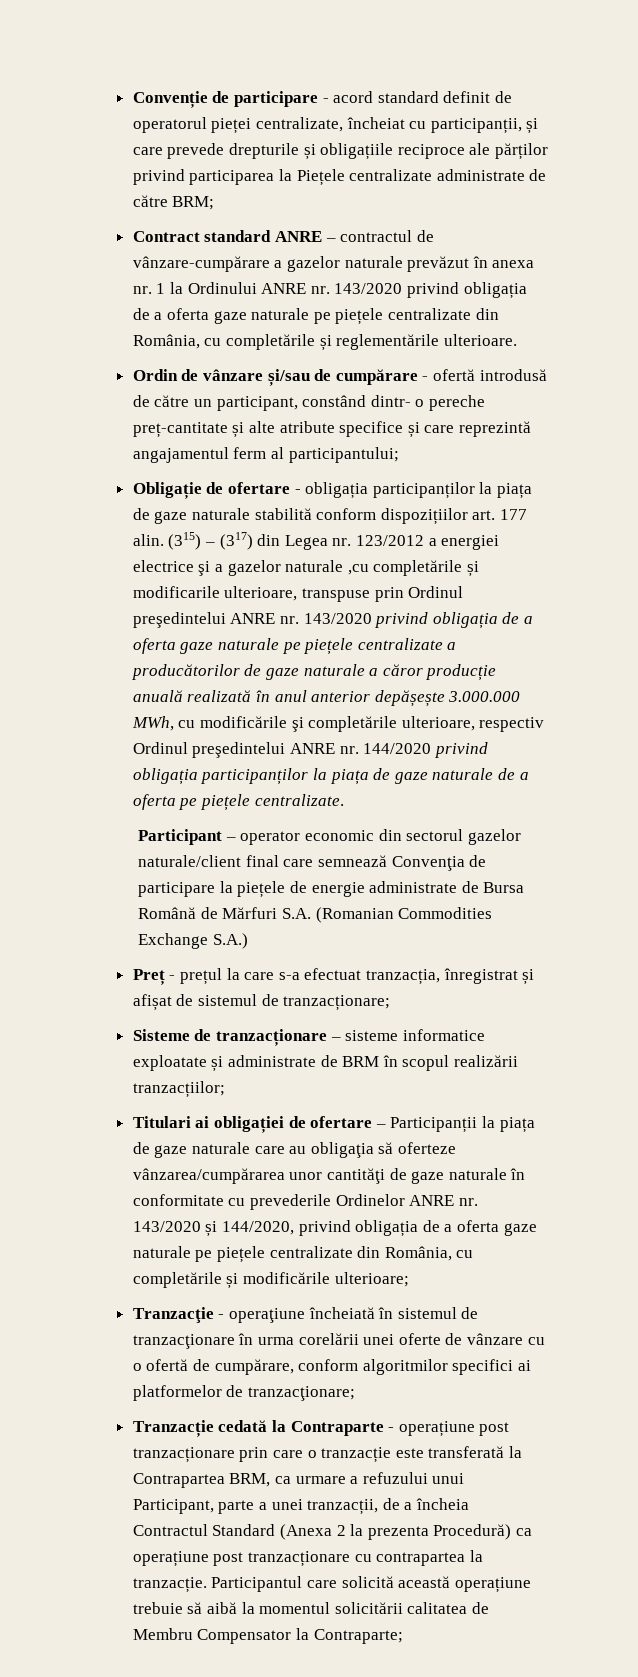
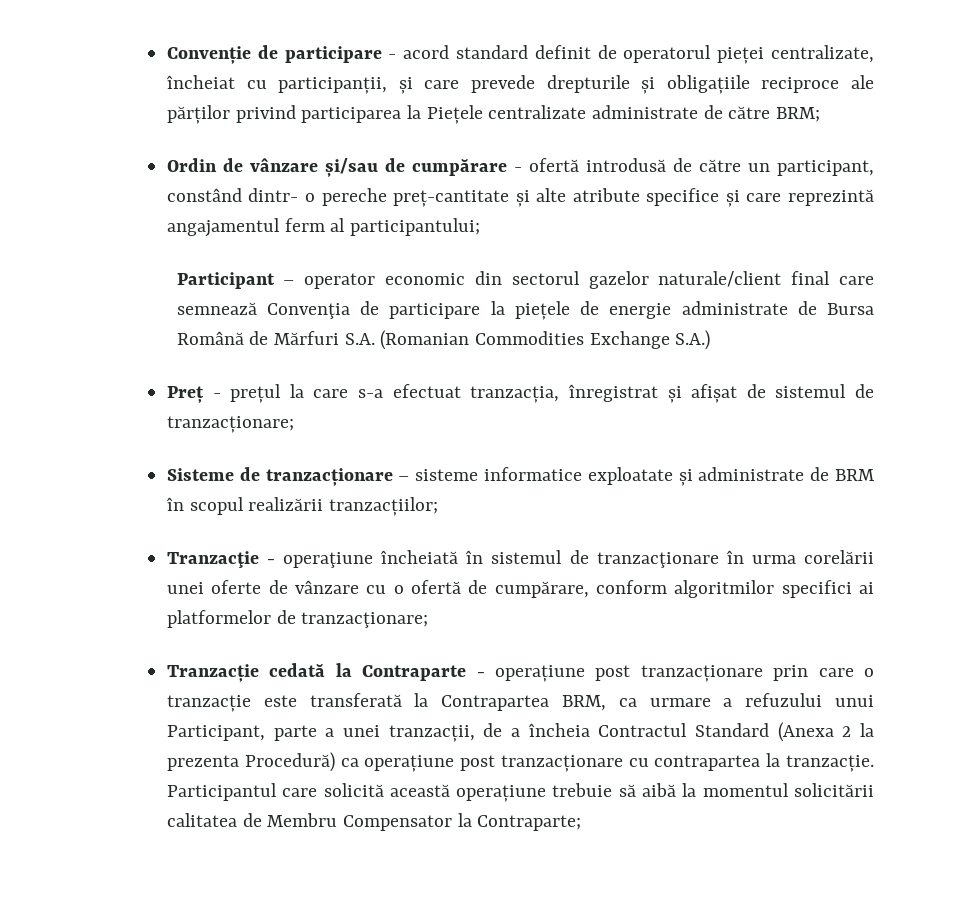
[132,230,434,242] [132,256,535,272] [132,282,527,299] [132,308,499,325] [132,334,517,351] // Contract standard ANRE – contractul de vânzare-cumpărare a gazelor naturale prevăzut în anexa nr. 1 la Ordinului ANRE nr. 143/2020 privind obligația de a oferta gaze naturale pe piețele centralizate din România, cu completările și reglementările ulterioare. -> (820, 114) none
[132,482,532,499] [132,508,527,525] [132,532,500,550] [132,560,479,577] [132,586,464,602] [132,612,533,629] [132,638,457,655] [131,664,497,681] [132,690,521,707] [131,716,545,732] [132,742,488,758] [132,768,529,785] [132,794,344,811] // Obligație de ofertare - obligația participanților la piața de gaze naturale stabilită conform dispozițiilor art. 177 alin. (315) – (317) din Legea nr. 123/2012 a energiei electrice şi a gazelor naturale ,cu completările și modificarile ulterioare, transpuse prin Ordinul preşedintelui ANRE nr. 143/2020 privind obligația de a oferta gaze naturale pe piețele centralizate a producătorilor de gaze naturale a căror producție anuală realizată în anul anterior depășește 3.000.000 MWh, cu modificările şi completările ulterioare, respectiv Ordinul preşedintelui ANRE nr. 144/2020 privind obligația participanților la piața de gaze naturale de a oferta pe piețele centralizate. -> (480, 227) none
[132,1116,535,1133] [132,1142,456,1158] [132,1168,526,1184] [132,1194,478,1210] [132,1220,537,1237] [132,1246,474,1263] [132,1272,409,1289] // Titulari ai obligației de ofertare – Participanții la piața de gaze naturale care au obligaţia să oferteze vânzarea/cumpărarea unor cantităţi de gaze naturale în conformitate cu prevederile Ordinelor ANRE nr. 143/2020 și 144/2020, privind obligația de a oferta gaze naturale pe piețele centralizate din România, cu completările și modificările ulterioare; -> (438, 506) none

